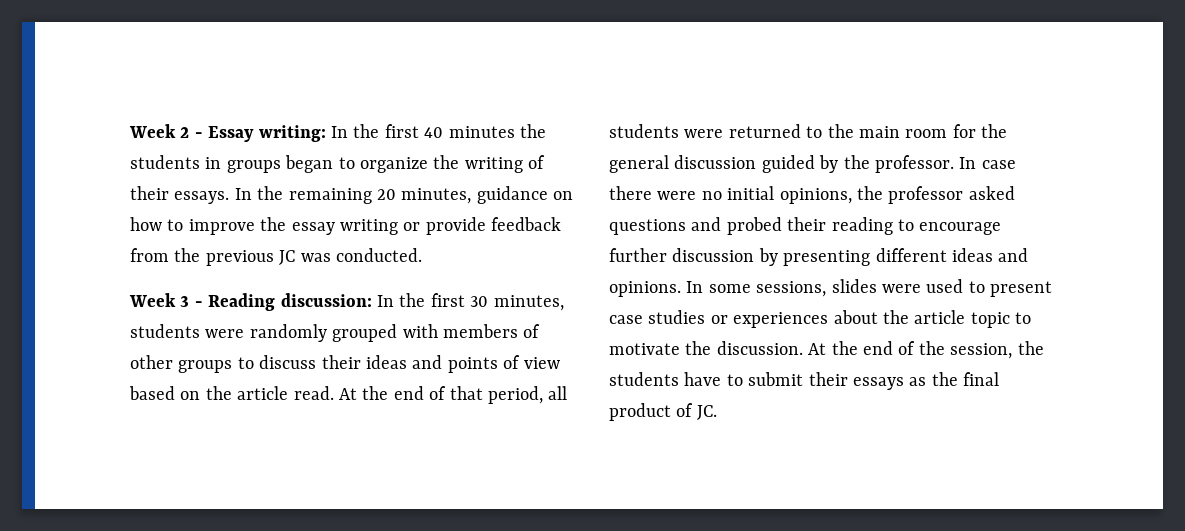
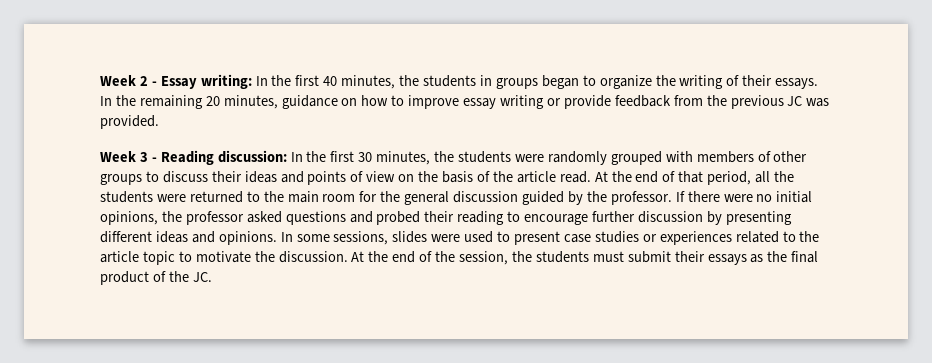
[448,126,515,138] minutes -> [341,75,396,89] minutes,
[260,217,287,231] the -> (460, 102) none
[336,248,422,262] conducted. -> [100,115,159,129] provided.
(564, 303) none -> [434,151,455,162] the
[129,386,175,400] based -> (396, 176) none
(232, 393) none -> [442,171,513,183] basis of the
(568, 393) none -> [774,171,795,182] the
[959,157,1016,169] In case -> [675,191,685,202] If
[833,310,878,324] about -> [735,231,796,243] related to
[684,372,743,386] have to -> [592,251,624,262] must
(694, 410) none -> [168,271,189,282] the

